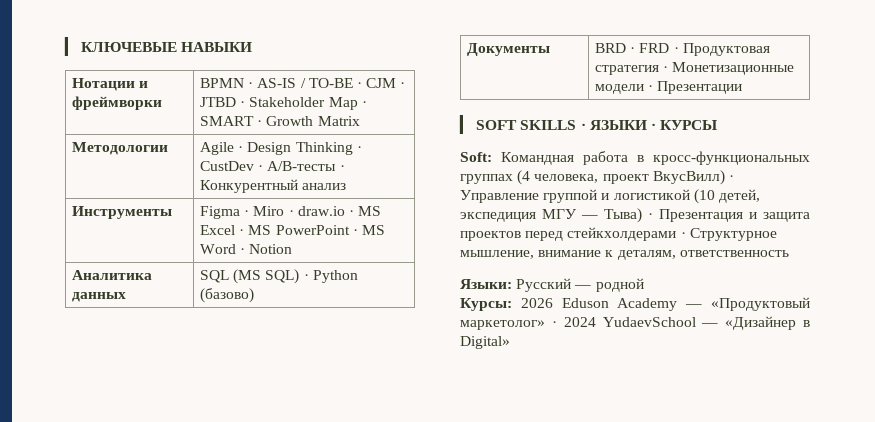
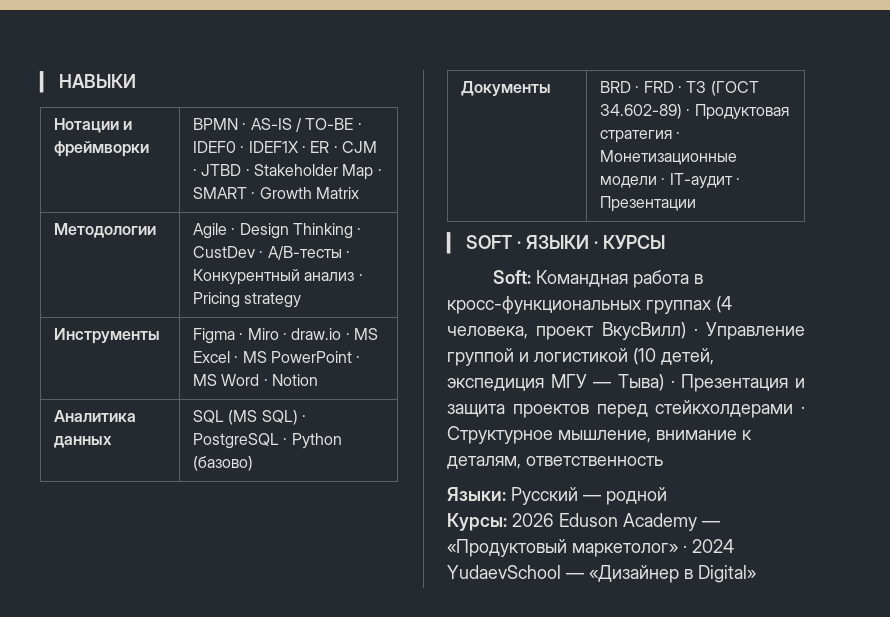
[64,36,178,56] ▎ КЛЮЧЕВЫЕ -> [39,71,54,93] ▎
(362, 85) none -> [192,141,338,153] IDEF0 · IDEF1X · ER ·
(347, 186) none -> [358,274,363,281] [192,292,302,308] · Pricing strategy
(309, 277) none -> [192,433,288,449] PostgreSQL ·
(679, 50) none -> [686,81,759,96] [599,104,691,119] ТЗ (ГОСТ 34.602-89) ·
(654, 88) none -> [669,173,740,189] IT-аудит ·
[520,120,577,130] SKILLS -> (512, 242) none

